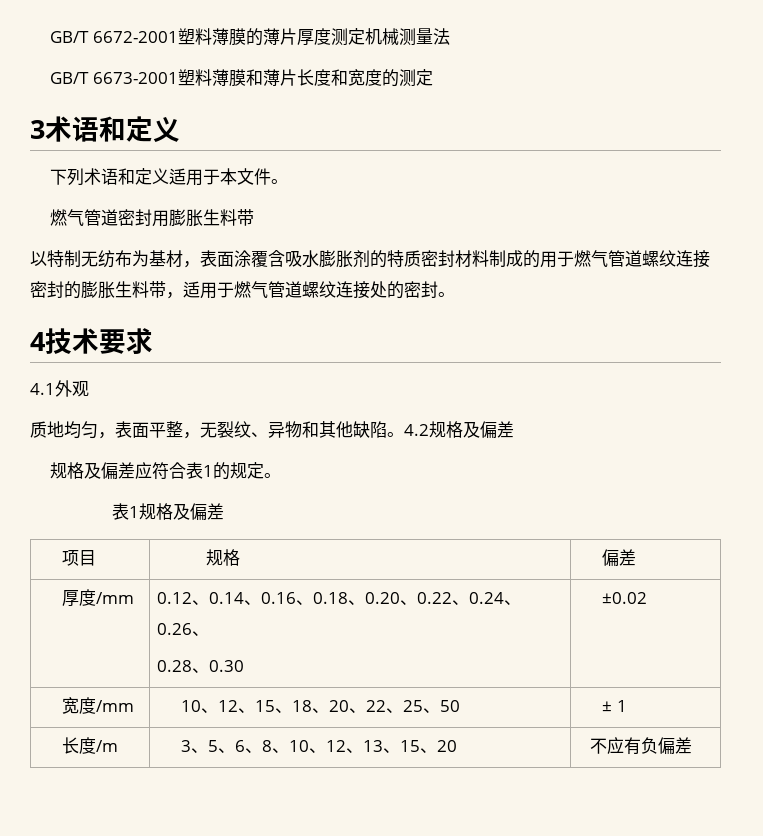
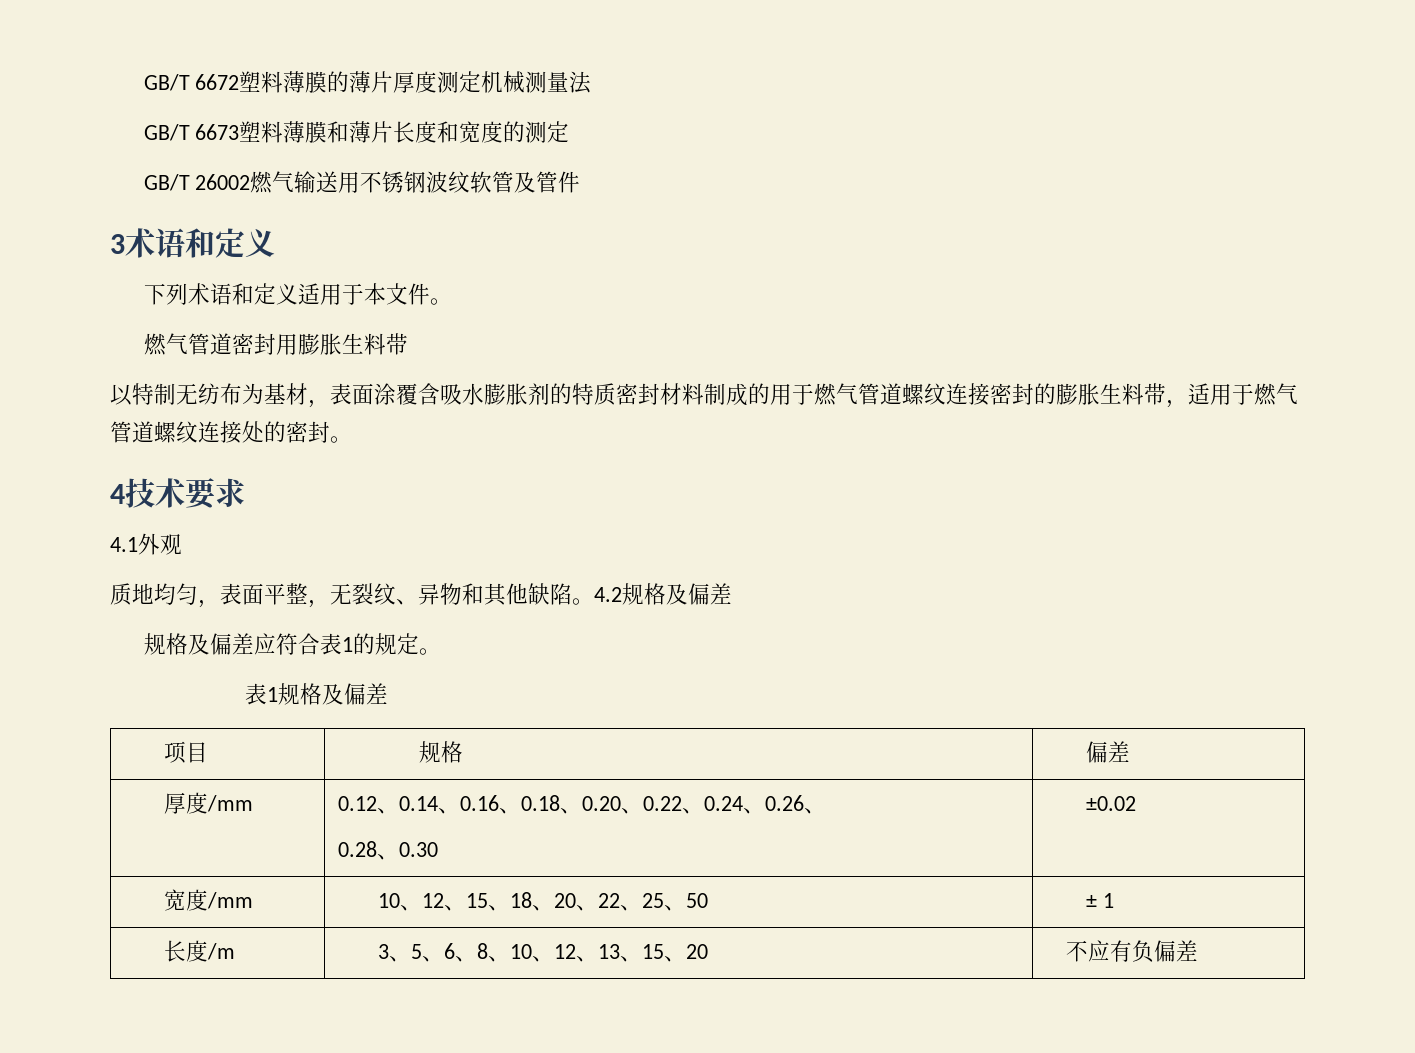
[50,31,179,43] GB/T 6672-2001 -> [143,74,240,91] GB/T 6672
[93,72,179,84] 6673-2001 -> [195,124,240,140] 6673
(434, 77) none -> [143,171,581,194] // GB/T 26002燃气输送用不锈钢波纹软管及管件

